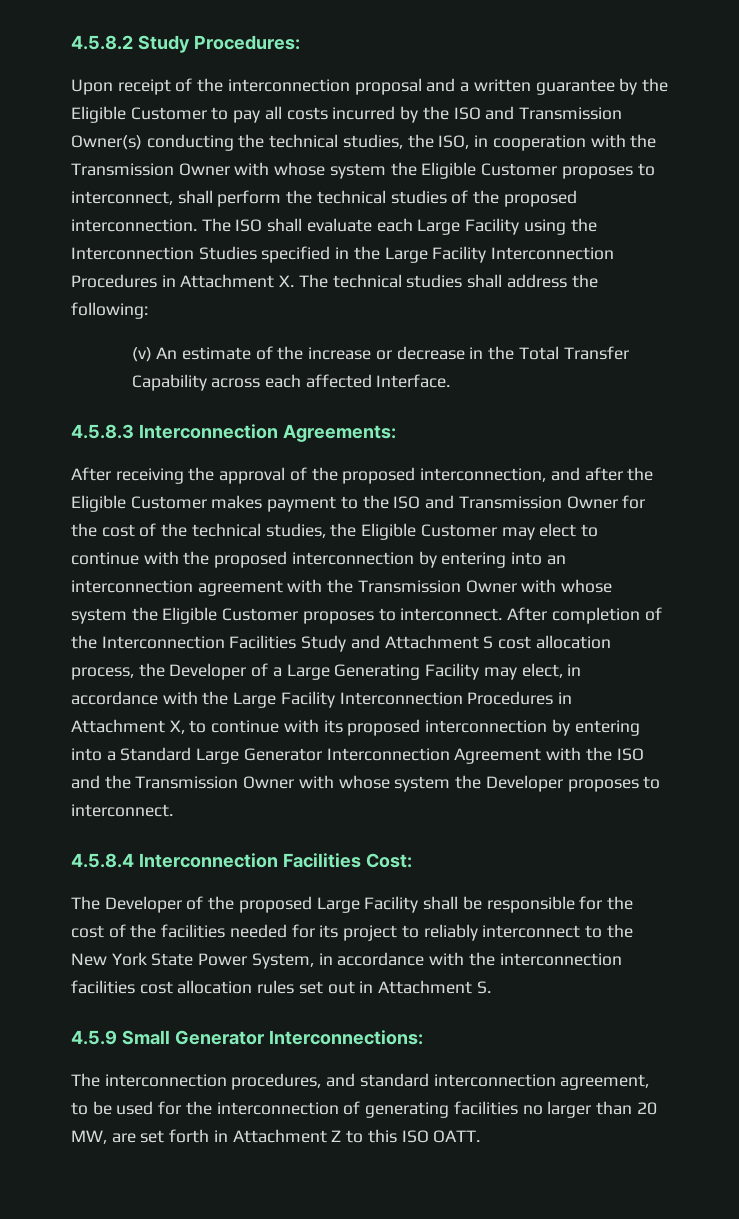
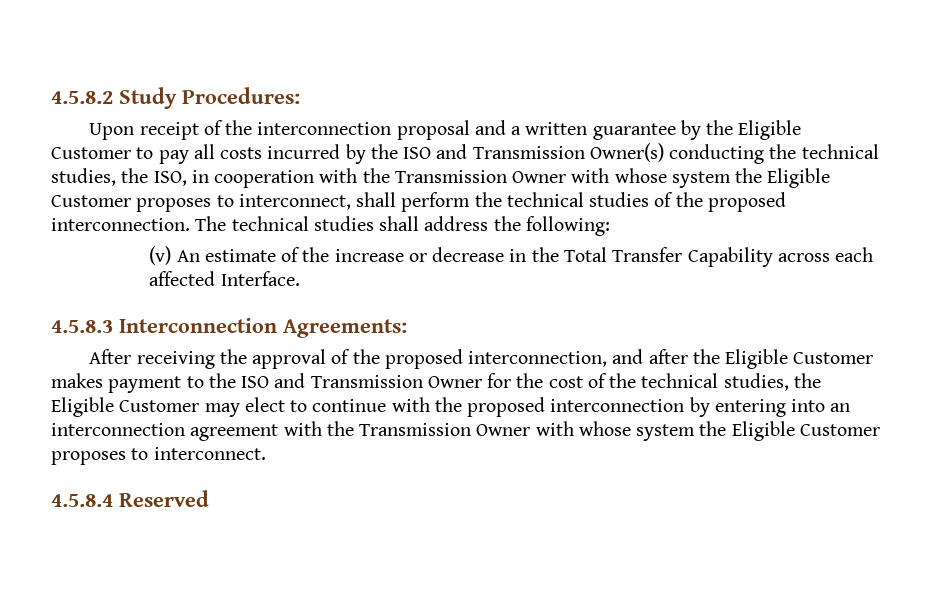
[235,218,597,235] [71,246,615,263] [71,274,328,288] ISO shall evaluate each Large Facility using the Interconnection Studies specified in the Large Facility Interconnection Procedures in Attachment X. The -> (227, 223) none
[507,607,662,624] [71,635,611,652] [71,663,582,680] [71,691,573,708] [71,719,640,736] [71,747,644,764] [71,775,661,792] [71,804,173,817] [71,853,412,868] [71,896,633,913] [71,924,633,941] [71,952,622,969] [71,980,491,994] [71,1030,423,1045] [71,1073,650,1090] [71,1101,657,1118] [71,1129,481,1144] After completion of the Interconnection Facilities Study and Attachment S cost allocation process, the Developer of a Large Generating Facility may elect, in accordance with the Large Facility Interconnection Procedures in Attachment X, to continue with its proposed interconnection by entering into a Standard Large Generator Interconnection Agreement with the ISO and the Transmission Owner with whose system the Developer proposes to interconnect. // 4.5.8.4 Interconnection Facilities Cost: // The Developer of the proposed Large Facility shall be responsible for the cost of the facilities needed for its project to reliably interconnect to the New York State Power System, in accordance with the interconnection facilities cost allocation rules set out in Attachment S. // 4.5.9 Small Generator Interconnections: // The interconnection procedures, and standard interconnection agreement, to be used for the interconnection of generating facilities no larger than 20 MW, are set forth in Attachment Z to this ISO OATT. -> [51,490,209,507] // 4.5.8.4 Reserved

